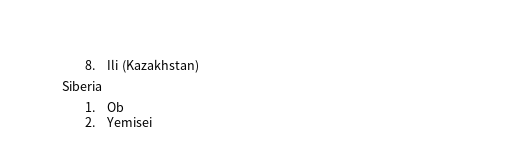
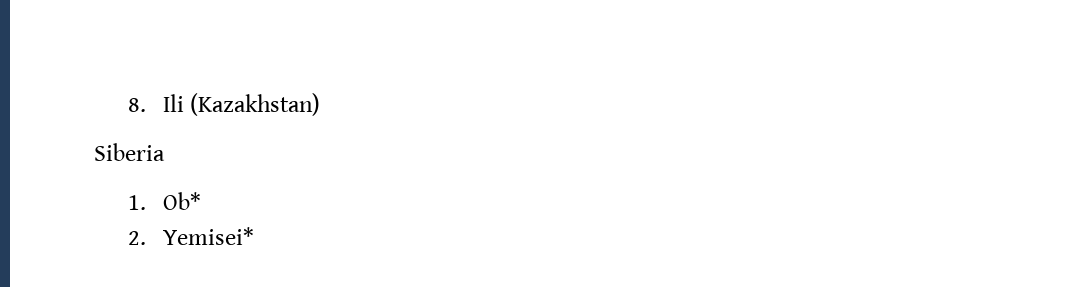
[107,102,125,112] Ob -> [162,192,201,210] Ob*
[106,117,153,127] Yemisei -> [162,227,254,245] Yemisei*

